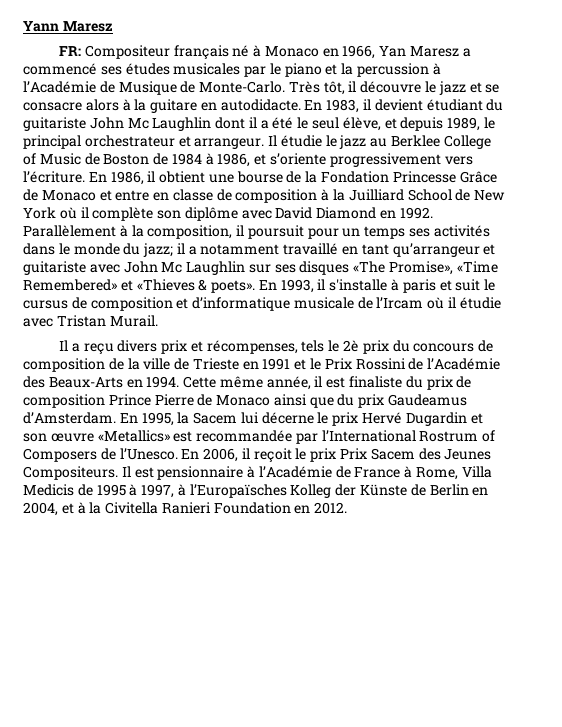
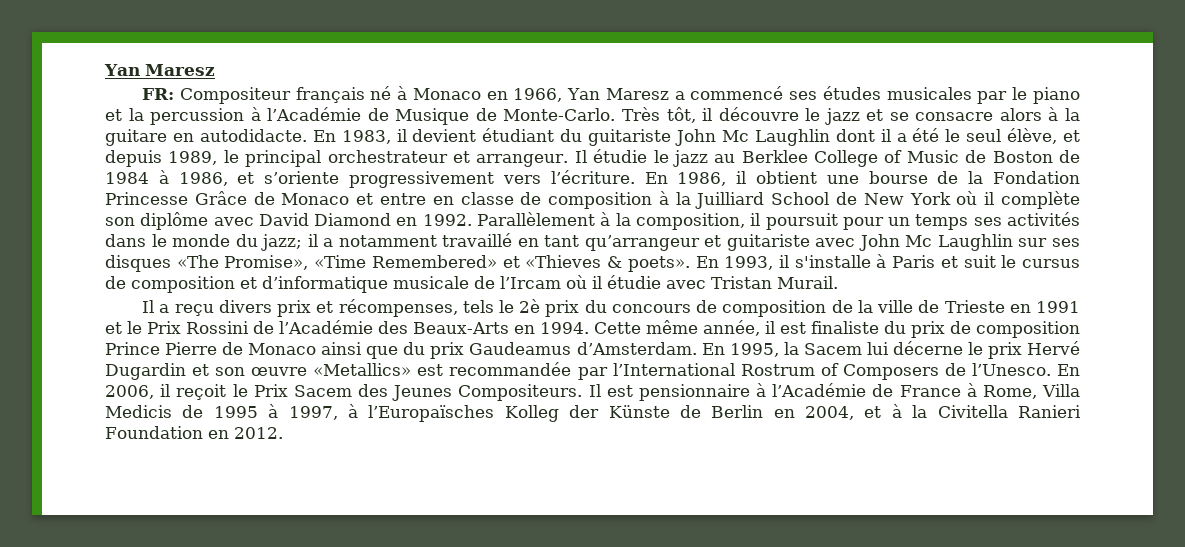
[23,21,59,32] Yann -> [104,64,140,76] Yan
[402,279,436,293] paris -> [892,255,936,268] Paris
[310,448,337,462] prix -> (248, 390) none

